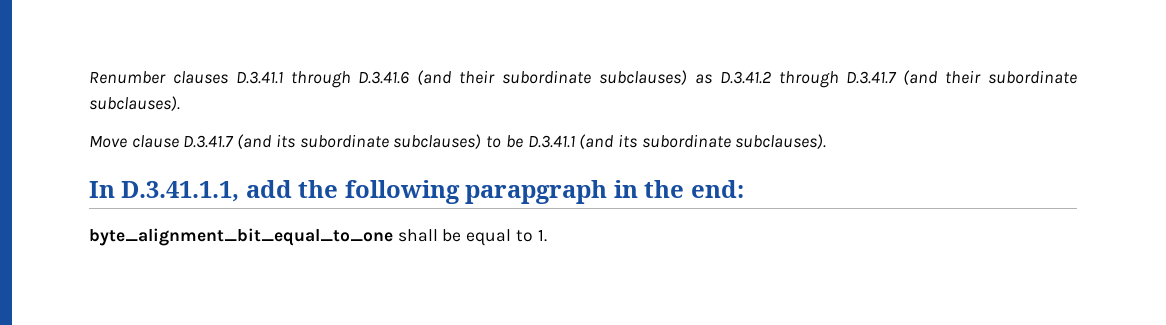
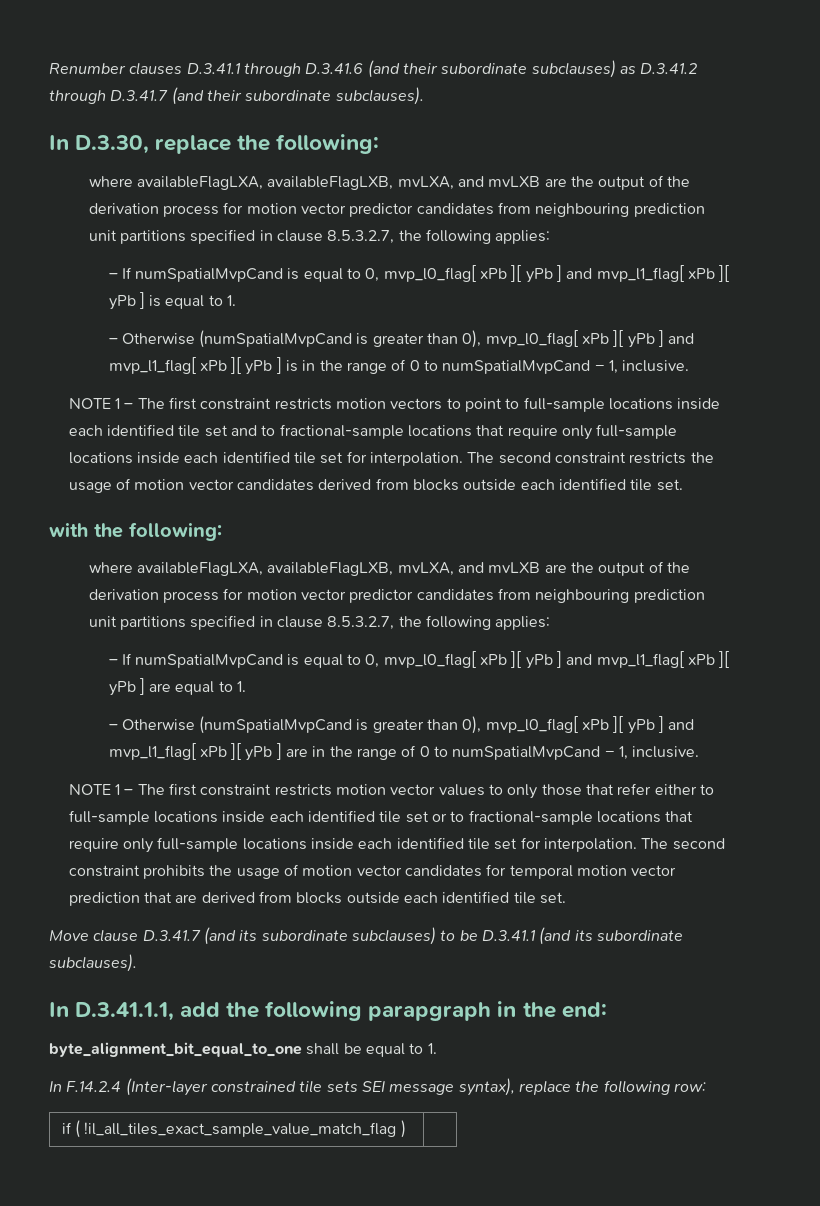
(180, 103) none -> [49,134,380,154] [88,175,690,190] [88,202,705,217] [88,229,551,244] [108,265,730,283] [108,292,237,310] [108,330,695,348] [108,357,690,375] [68,397,721,412] [68,424,678,440] [68,451,714,466] [68,478,683,493] [49,522,222,541] [88,561,690,576] [88,588,705,603] [88,615,551,630] [108,651,730,669] [108,678,247,696] [108,716,695,734] [108,743,700,761] [68,783,714,799] [68,810,694,825] [68,837,725,853] [68,864,677,879] [68,891,567,906] // In D.3.30, replace the following: // where availableFlagLXA, availableFlagLXB, mvLXA, and mvLXB are the output of the derivation process for motion vector predictor candidates from neighbouring prediction unit partitions specified in clause 8.5.3.2.7, the following applies: // – If numSpatialMvpCand is equal to 0, mvp_l0_flag[ xPb ][ yPb ] and mvp_l1_flag[ xPb ][ yPb ] is equal to 1. // – Otherwise (numSpatialMvpCand is greater than 0), mvp_l0_flag[ xPb ][ yPb ] and mvp_l1_flag[ xPb ][ yPb ] is in the range of 0 to numSpatialMvpCand − 1, inclusive. // NOTE 1 – The first constraint restricts motion vectors to point to full-sample locations inside each identified tile set and to fractional-sample locations that require only full-sample locations inside each identified tile set for interpolation. The second constraint restricts the usage of motion vector candidates derived from blocks outside each identified tile set. // with the following: // where availableFlagLXA, availableFlagLXB, mvLXA, and mvLXB are the output of the derivation process for motion vector predictor candidates from neighbouring prediction unit partitions specified in clause 8.5.3.2.7, the following applies: // – If numSpatialMvpCand is equal to 0, mvp_l0_flag[ xPb ][ yPb ] and mvp_l1_flag[ xPb ][ yPb ] are equal to 1. // – Otherwise (numSpatialMvpCand is greater than 0), mvp_l0_flag[ xPb ][ yPb ] and mvp_l1_flag[ xPb ][ yPb ] are in the range of 0 to numSpatialMvpCand − 1, inclusive. // NOTE 1 – The first constraint restricts motion vector values to only those that refer either to full-sample locations inside each identified tile set or to fractional-sample locations that require only full-sample locations inside each identified tile set for interpolation. The second constraint prohibits the usage of motion vector candidates for temporal motion vector prediction that are derived from blocks outside each identified tile set.
(547, 235) none -> [49,1078,706,1096] [61,1120,406,1138] // In F.14.2.4 (Inter-layer constrained tile sets SEI message syntax), replace the following row: // if ( !il_all_tiles_exact_sample_value_match_flag ) |

